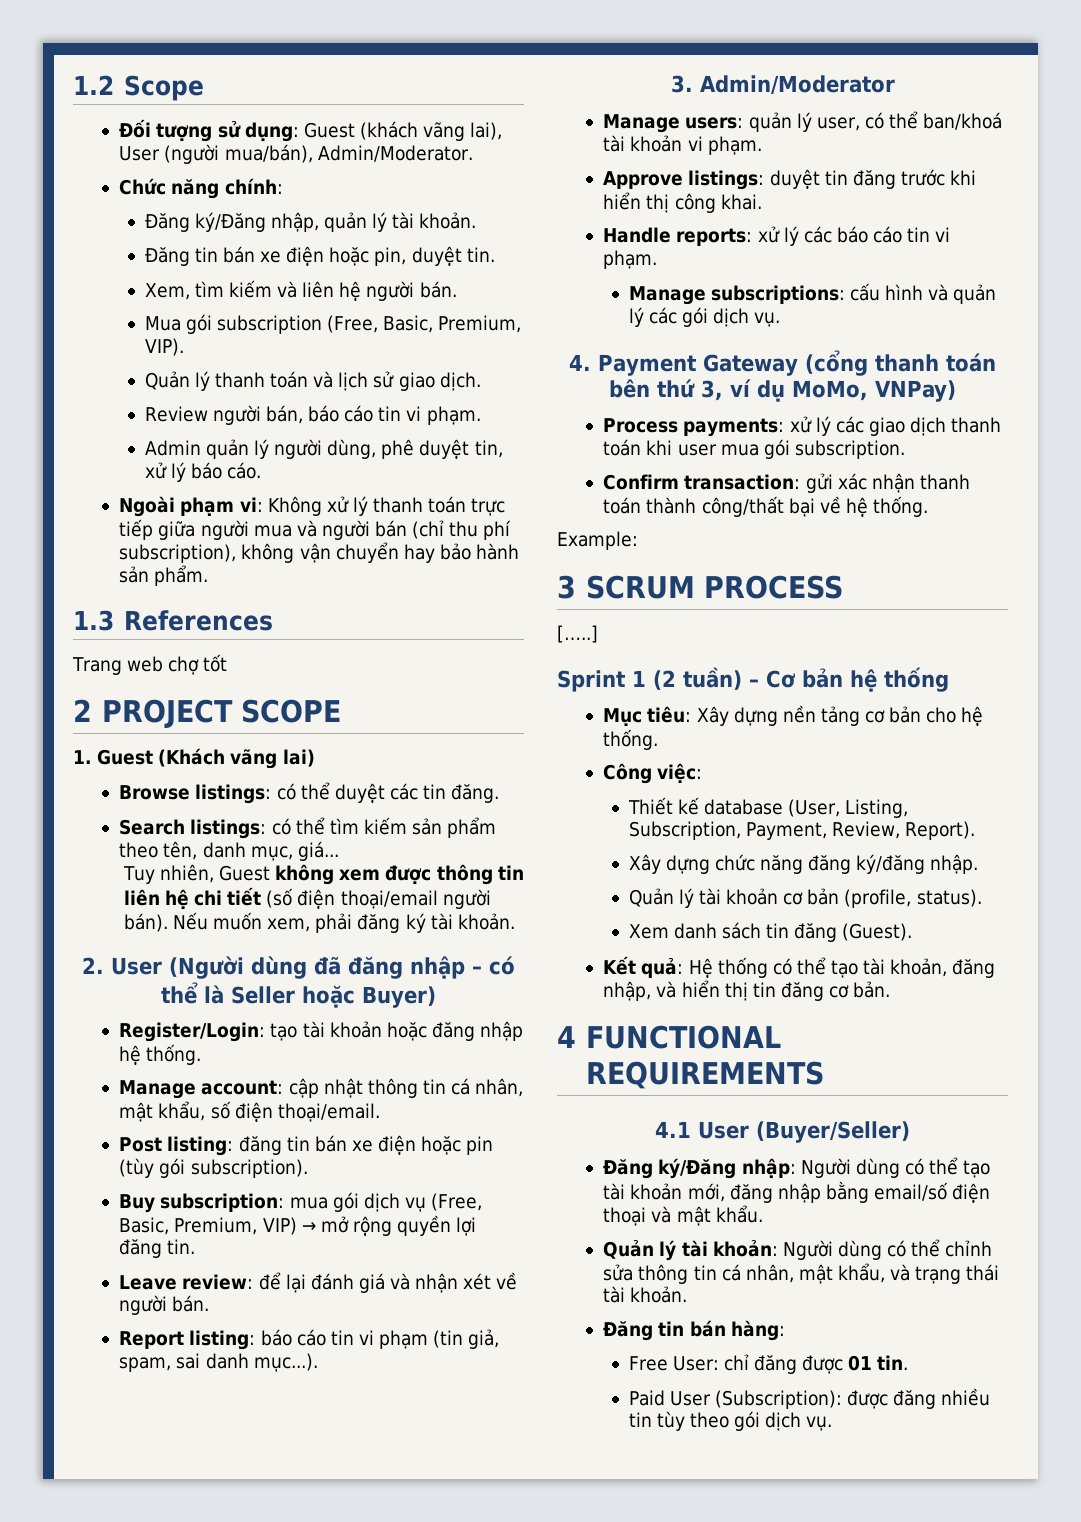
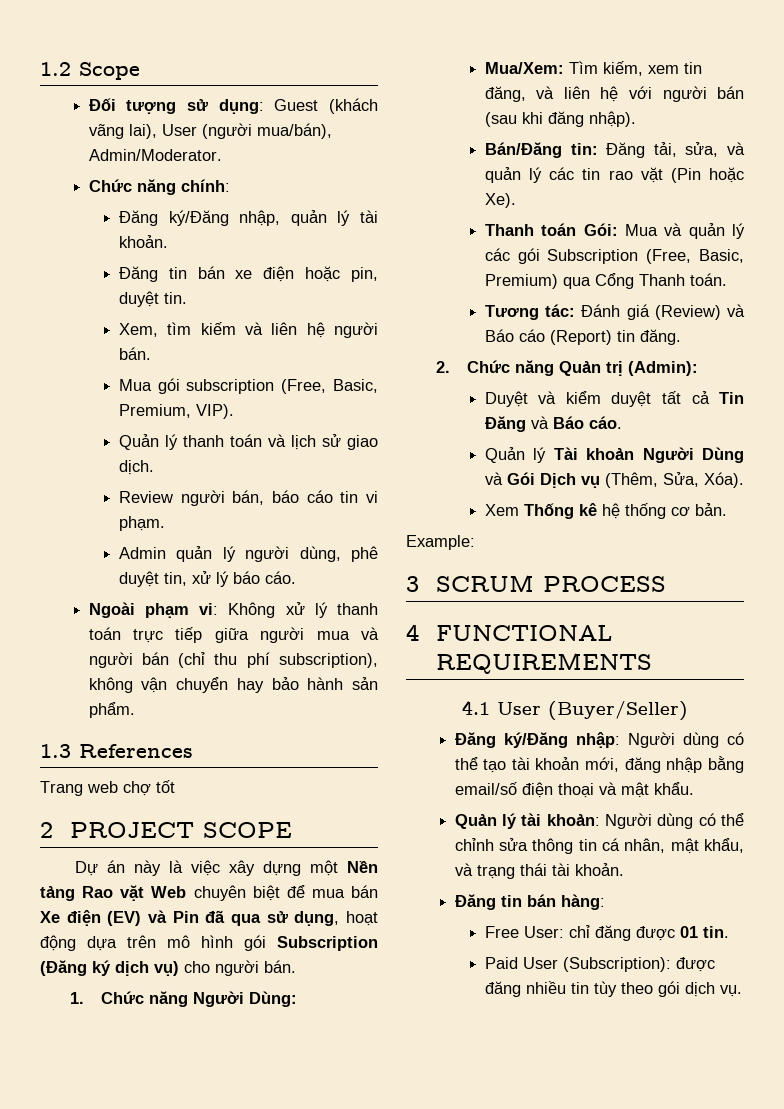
[73,748,315,769] [119,782,500,804] [119,817,497,839] [119,841,339,861] [122,864,524,885] [123,887,491,910] [123,912,515,933] [82,956,515,979] [161,982,436,1008] [119,1021,524,1042] [119,1044,202,1065] [119,1078,524,1099] [119,1101,380,1122] [119,1135,494,1156] [119,1158,308,1178] [119,1192,483,1213] [119,1215,477,1236] [119,1239,196,1258] [119,1272,518,1293] [119,1295,210,1315] [119,1329,500,1350] [119,1353,318,1372] [670,75,895,95] [603,111,1003,133] [603,135,762,155] [603,169,977,190] [603,192,762,213] [603,226,951,246] [603,250,658,269] [628,283,924,305] 1. Guest (Khách vãng lai) // Browse listings: có thể duyệt các tin đăng. // Search listings: có thể tìm kiếm sản phẩm theo tên, danh mục, giá... // Tuy nhiên, Guest không xem được thông tin liên hệ chi tiết (số điện thoại/email người bán). Nếu muốn xem, phải đăng ký tài khoản. // 2. User (Người dùng đã đăng nhập – có thể là Seller hoặc Buyer) // Register/Login: tạo tài khoản hoặc đăng nhập hệ thống. // Manage account: cập nhật thông tin cá nhân, mật khẩu, số điện thoại/email. // Post listing: đăng tin bán xe điện hoặc pin (tùy gói subscription). // Buy subscription: mua gói dịch vụ (Free, Basic, Premium, VIP) → mở rộng quyền lợi đăng tin. // Leave review: để lại đánh giá và nhận xét về người bán. // Report listing: báo cáo tin vi phạm (tin giả, spam, sai danh mục...). // 3. Admin/Moderator // Manage users: quản lý user, có thể ban/khoá tài khoản vi phạm. // Approve listings: duyệt tin đăng trước khi hiển thị công khai. // Handle reports: xử lý các báo cáo tin vi phạm. // Manage subscriptions: cấu hình -> [74,860,378,876] [40,885,378,901] [40,910,378,926] [40,935,378,951] [40,960,296,976] [70,991,297,1007] [484,61,702,76] [484,86,744,102] [484,111,636,127] [484,142,745,158] [484,167,744,183] [484,193,516,208] [484,223,658,236] Dự án này là việc xây dựng một Nền tảng Rao vặt Web chuyên biệt để mua bán Xe điện (EV) và Pin đã qua sử dụng, hoạt động dựa trên mô hình gói Subscription (Đăng ký dịch vụ) cho người bán. // 1. Chức năng Người Dùng: // Mua/Xem: Tìm kiếm, xem tin đăng, và liên hệ với người bán (sau khi đăng nhập). // Bán/Đăng tin: Đăng tải, sửa, và quản lý các tin rao vặt (Pin hoặc Xe). // Thanh toán Gói: Mua
[713,308,781,327] [569,350,996,376] [608,379,957,402] [603,416,1002,437] [603,439,905,459] [603,473,970,493] [603,496,929,517] [557,531,638,550] [557,575,844,599] [557,625,598,643] [557,667,949,692] [603,705,984,727] [603,729,659,750] [603,763,703,784] [627,797,909,818] [628,821,976,840] [628,854,979,874] [628,888,982,908] [628,922,913,942] [603,956,996,978] [603,980,891,1001] dịch vụ. // 4. Payment Gateway (cổng thanh toán bên thứ 3, ví dụ MoMo, VNPay) // Process payments: xử lý các giao dịch thanh toán khi user mua gói subscription. // Confirm transaction: gửi xác nhận thanh toán thành công/thất bại về hệ thống. // Example: // 3 SCRUM PROCESS // […..] // Sprint 1 (2 tuần) – Cơ bản hệ thống // Mục tiêu: Xây dựng nền tảng cơ bản cho hệ thống. // Công việc: // Thiết kế database (User, Listing, Subscription, Payment, Review, Report). // Xây dựng chức năng đăng ký/đăng nhập. // Quản lý tài khoản cơ bản (profile, status). // Xem danh sách tin đăng (Guest). // Kết quả: Hệ thống có thể tạo tài khoản, đăng nhập, và hiển thị tin đăng cơ bản. -> [547,249,744,264] [484,273,727,289] [484,304,745,320] [484,329,681,345] [436,360,698,376] [484,391,744,407] [484,416,622,432] [484,447,744,463] [484,472,744,488] [484,503,727,519] [406,535,475,550] [406,575,667,592] Subscription (Free, Basic, Premium) qua Cổng Thanh toán. // Tương tác: Đánh giá (Review) và Báo cáo (Report) tin đăng. // 2. Chức năng Quản trị (Admin): // Duyệt và kiểm duyệt tất cả Tin Đăng và Báo cáo. // Quản lý Tài khoản Người Dùng và Gói Dịch vụ (Thêm, Sửa, Xóa). // Xem Thống kê hệ thống cơ bản. // Example: // 3 SCRUM PROCESS

